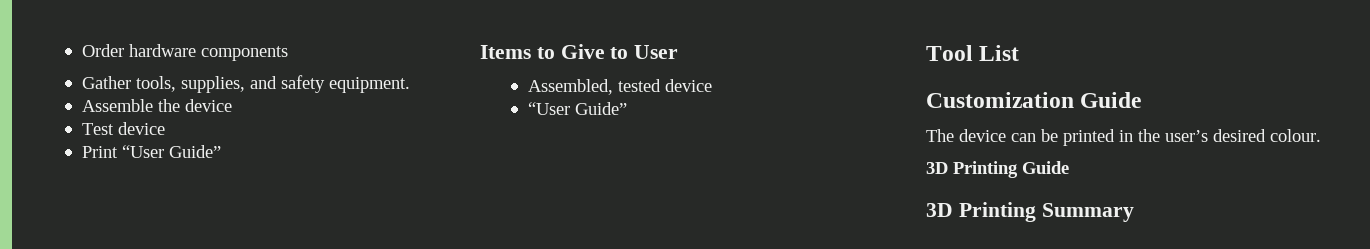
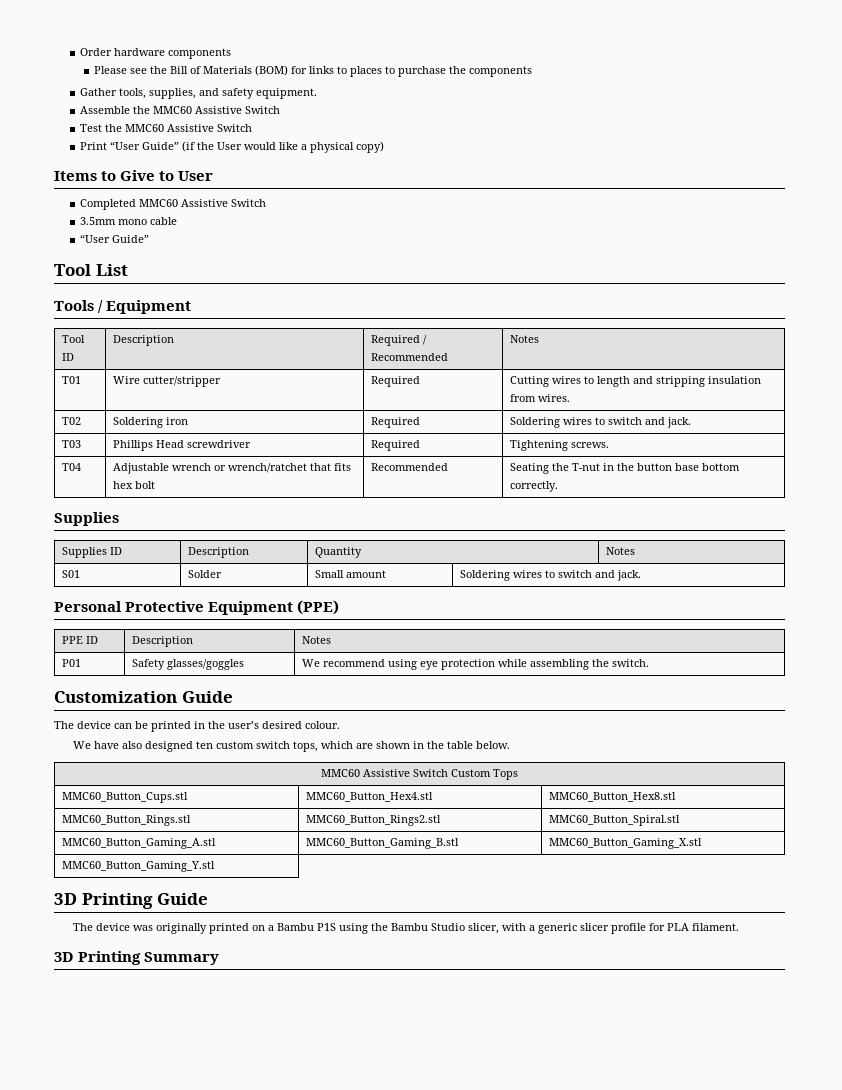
(288, 53) none -> [94,65,533,77] // Please see the Bill of Materials (BOM) for links to places to purchase the components
[184,99,232,112] [81,122,165,135] [81,145,221,158] device // Test device // Print “User Guide” -> [153,106,281,114] [80,124,253,132] [80,141,385,153] MMC60 Assistive Switch // Test the MMC60 Assistive Switch // Print “User Guide” (if the User would like a physical copy)
[527,79,712,95] [527,102,627,115] [926,45,1020,61] Assembled, tested device // “User Guide” // Tool List -> [80,199,267,210] [80,217,178,225] [80,234,150,243] [54,264,128,276] [54,300,192,314] [61,335,85,343] [61,353,74,361] [112,335,174,346] [370,335,427,346] [370,353,448,361] [509,335,539,343] [61,376,81,384] [112,376,221,387] [370,376,420,387] [509,376,761,387] [509,394,570,402] [61,417,81,425] [112,417,188,428] [370,417,420,428] [509,417,691,428] [61,440,81,448] [112,440,251,451] [370,440,420,451] [509,440,609,451] [61,463,81,471] [112,463,351,474] [112,481,155,489] [370,463,448,471] [509,463,740,474] [509,481,558,492] [54,512,119,526] [61,547,122,558] [187,547,249,558] [314,547,362,558] [605,547,635,555] [61,570,80,578] [187,570,222,578] [314,570,386,578] [459,570,641,581] [54,600,340,615] [61,636,98,644] [131,636,193,647] [301,636,331,644] [61,659,81,667] [131,659,244,670] [301,659,649,670] Completed MMC60 Assistive Switch // 3.5mm mono cable // “User Guide” // Tool List // Tools / Equipment // Tool ID | Description | Required / Recommended | Notes // T01 | Wire cutter/stripper | Required | Cutting wires to length and stripping insulation from wires. // T02 | Soldering iron | Required | Soldering wires to switch and jack. // T03 | Phillips Head screwdriver | Required | Tightening screws. // T04 | Adjustable wrench or wrench/ratchet that fits hex bolt | Recommended | Seating the T-nut in the button base bottom correctly. // Supplies // Supplies ID | Description | Quantity | Notes // S01 | Solder | Small amount | Soldering wires to switch and jack. // Personal Protective Equipment (PPE) // PPE ID | Description | Notes // P01 | Safety glasses/goggles | We recommend using eye protection while assembling the switch.
[926,161,1069,178] 3D Printing Guide -> [73,741,511,752] [321,769,518,780] [61,792,188,803] [305,792,433,802] [548,792,676,802] [61,815,191,826] [305,815,441,826] [548,815,680,826] [61,838,216,849] [305,838,459,849] [548,838,702,849] [61,861,215,872] [54,893,209,909] [73,923,740,934] We have also designed ten custom switch tops, which are shown in the table below. // MMC60 Assistive Switch Custom Tops // MMC60_Button_Cups.stl | MMC60_Button_Hex4.stl | MMC60_Button_Hex8.stl // MMC60_Button_Rings.stl | MMC60_Button_Rings2.stl | MMC60_Button_Spiral.stl // MMC60_Button_Gaming_A.stl | MMC60_Button_Gaming_B.stl | MMC60_Button_Gaming_X.stl // MMC60_Button_Gaming_Y.stl // 3D Printing Guide // The device was originally printed on a Bambu P1S using the Bambu Studio slicer, with a generic slicer profile for PLA filament.

